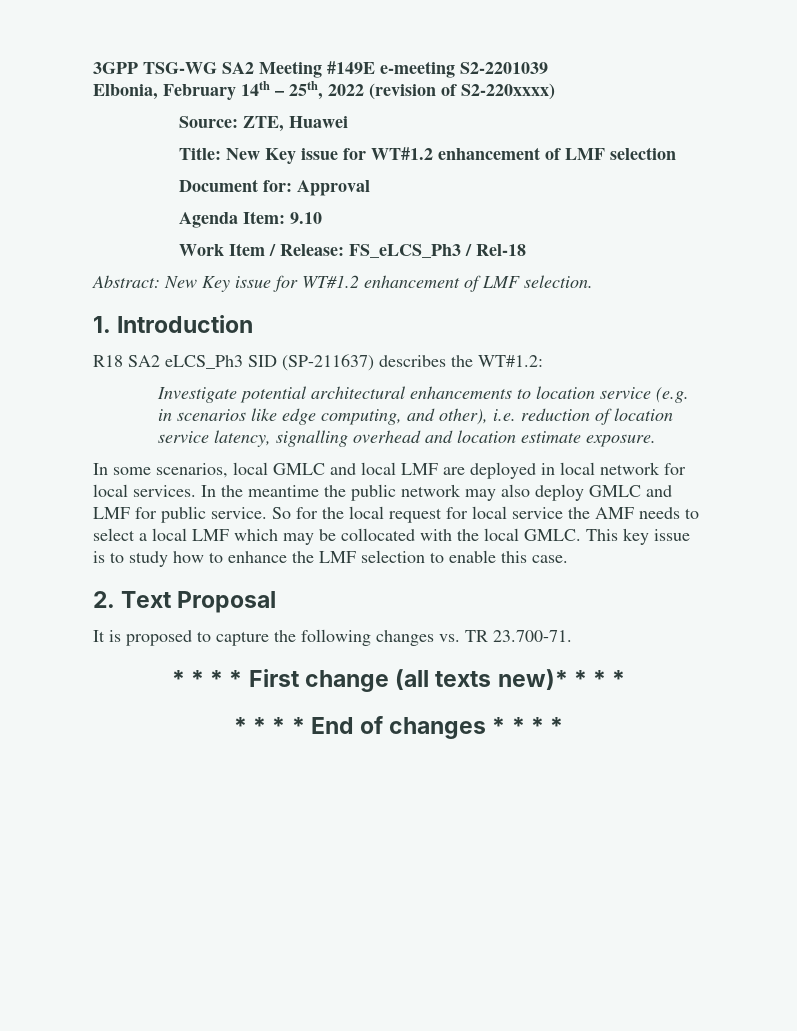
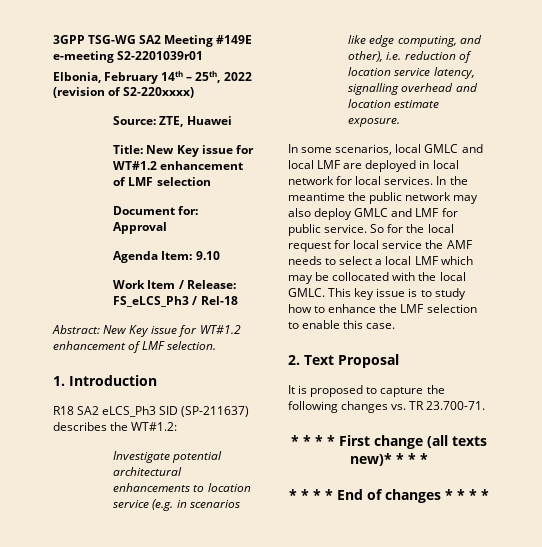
[460,62,548,74] S2-2201039 -> [117,51,204,60] S2-2201039r01

